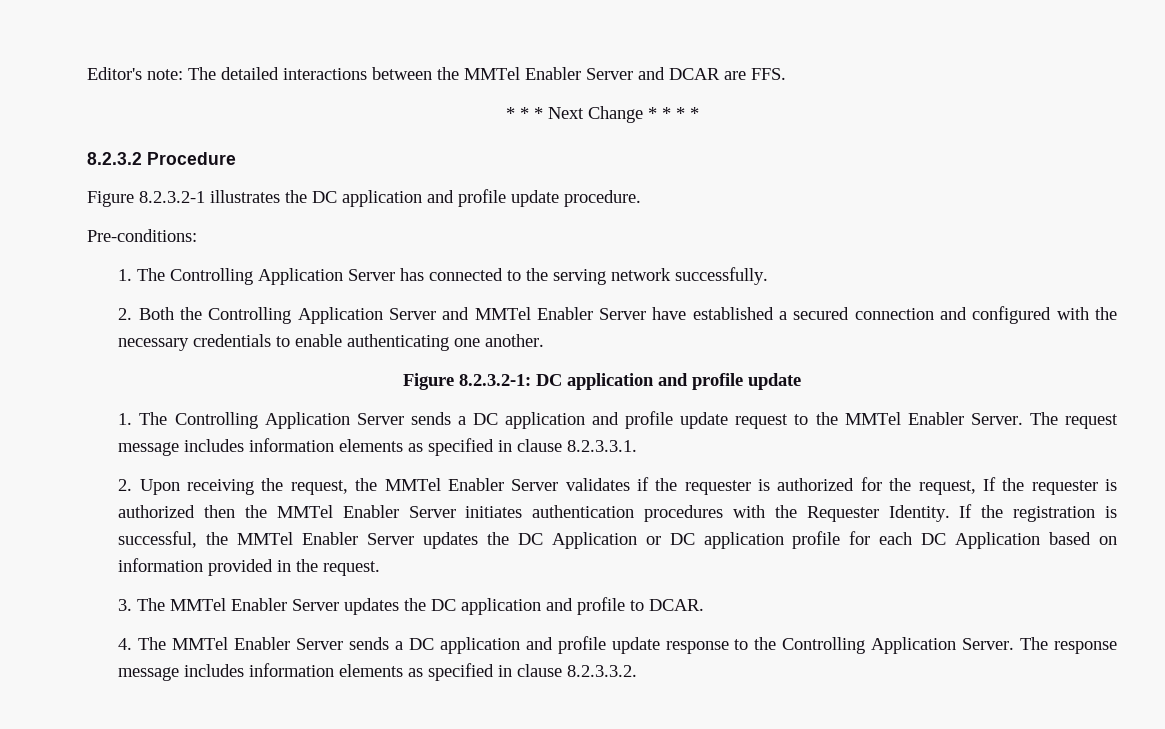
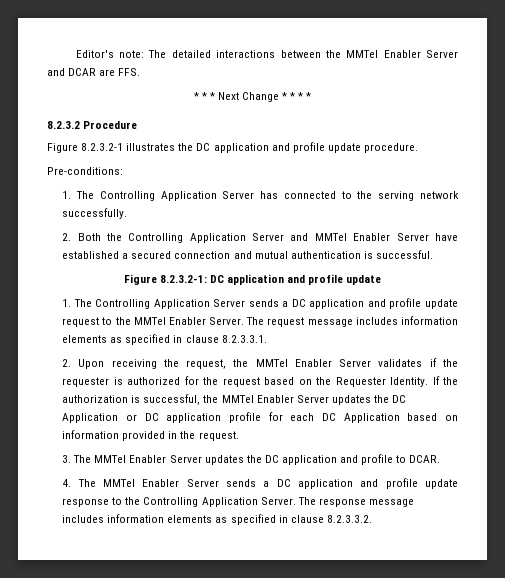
[972,306,1118,324] [118,334,545,351] configured with the necessary credentials to enable authenticating one another. -> [254,250,433,259] mutual authentication is successful.
[918,477,1118,495] [118,505,766,522] request, If the requester is authorized then the MMTel Enabler Server initiates authentication procedures with -> [222,377,312,387] request based on
[1013,506,1096,522] registration -> [62,395,129,403] authorization

